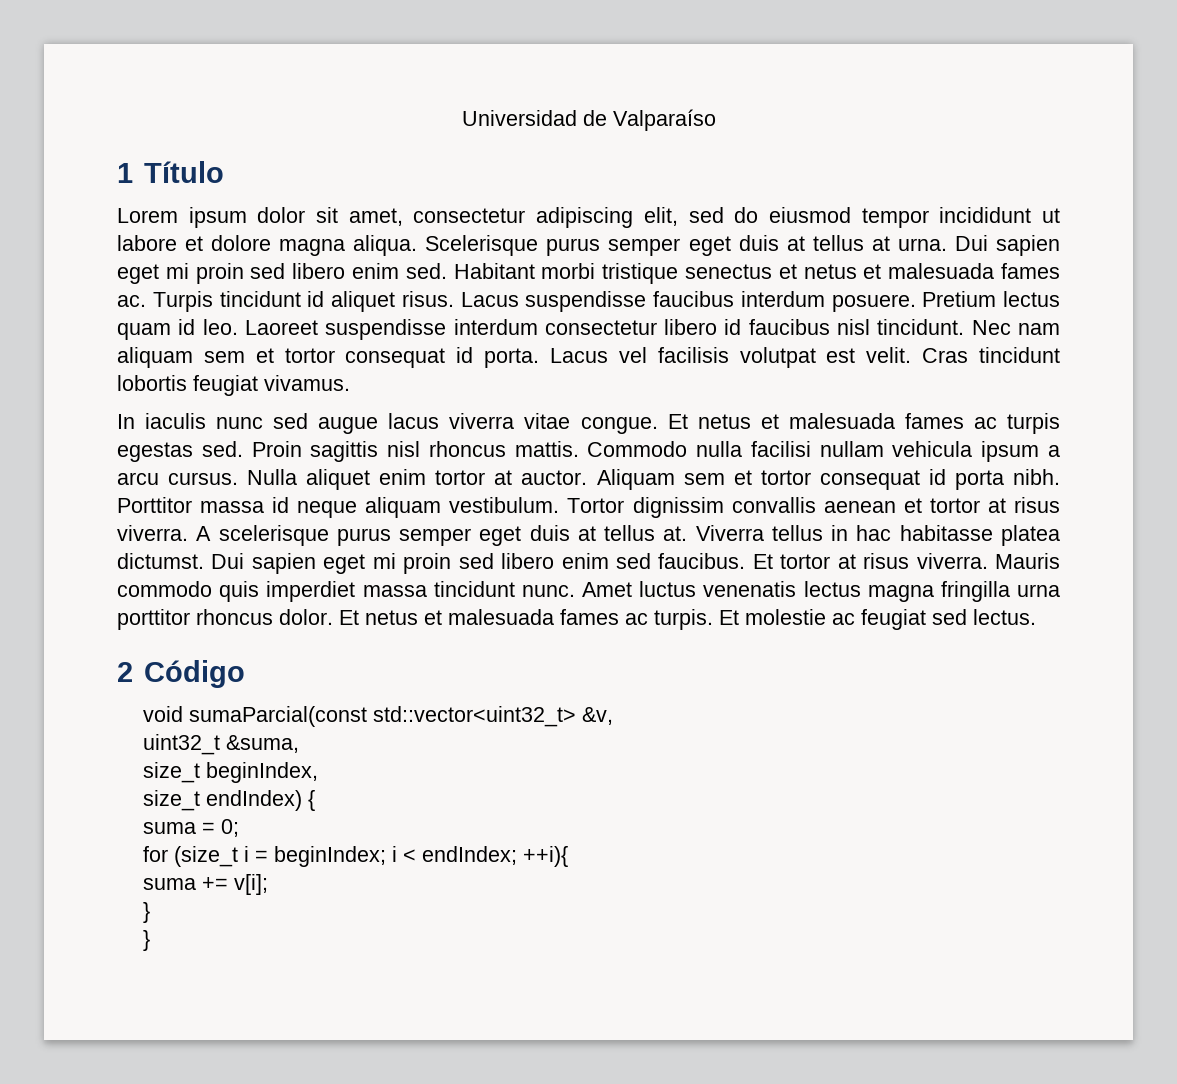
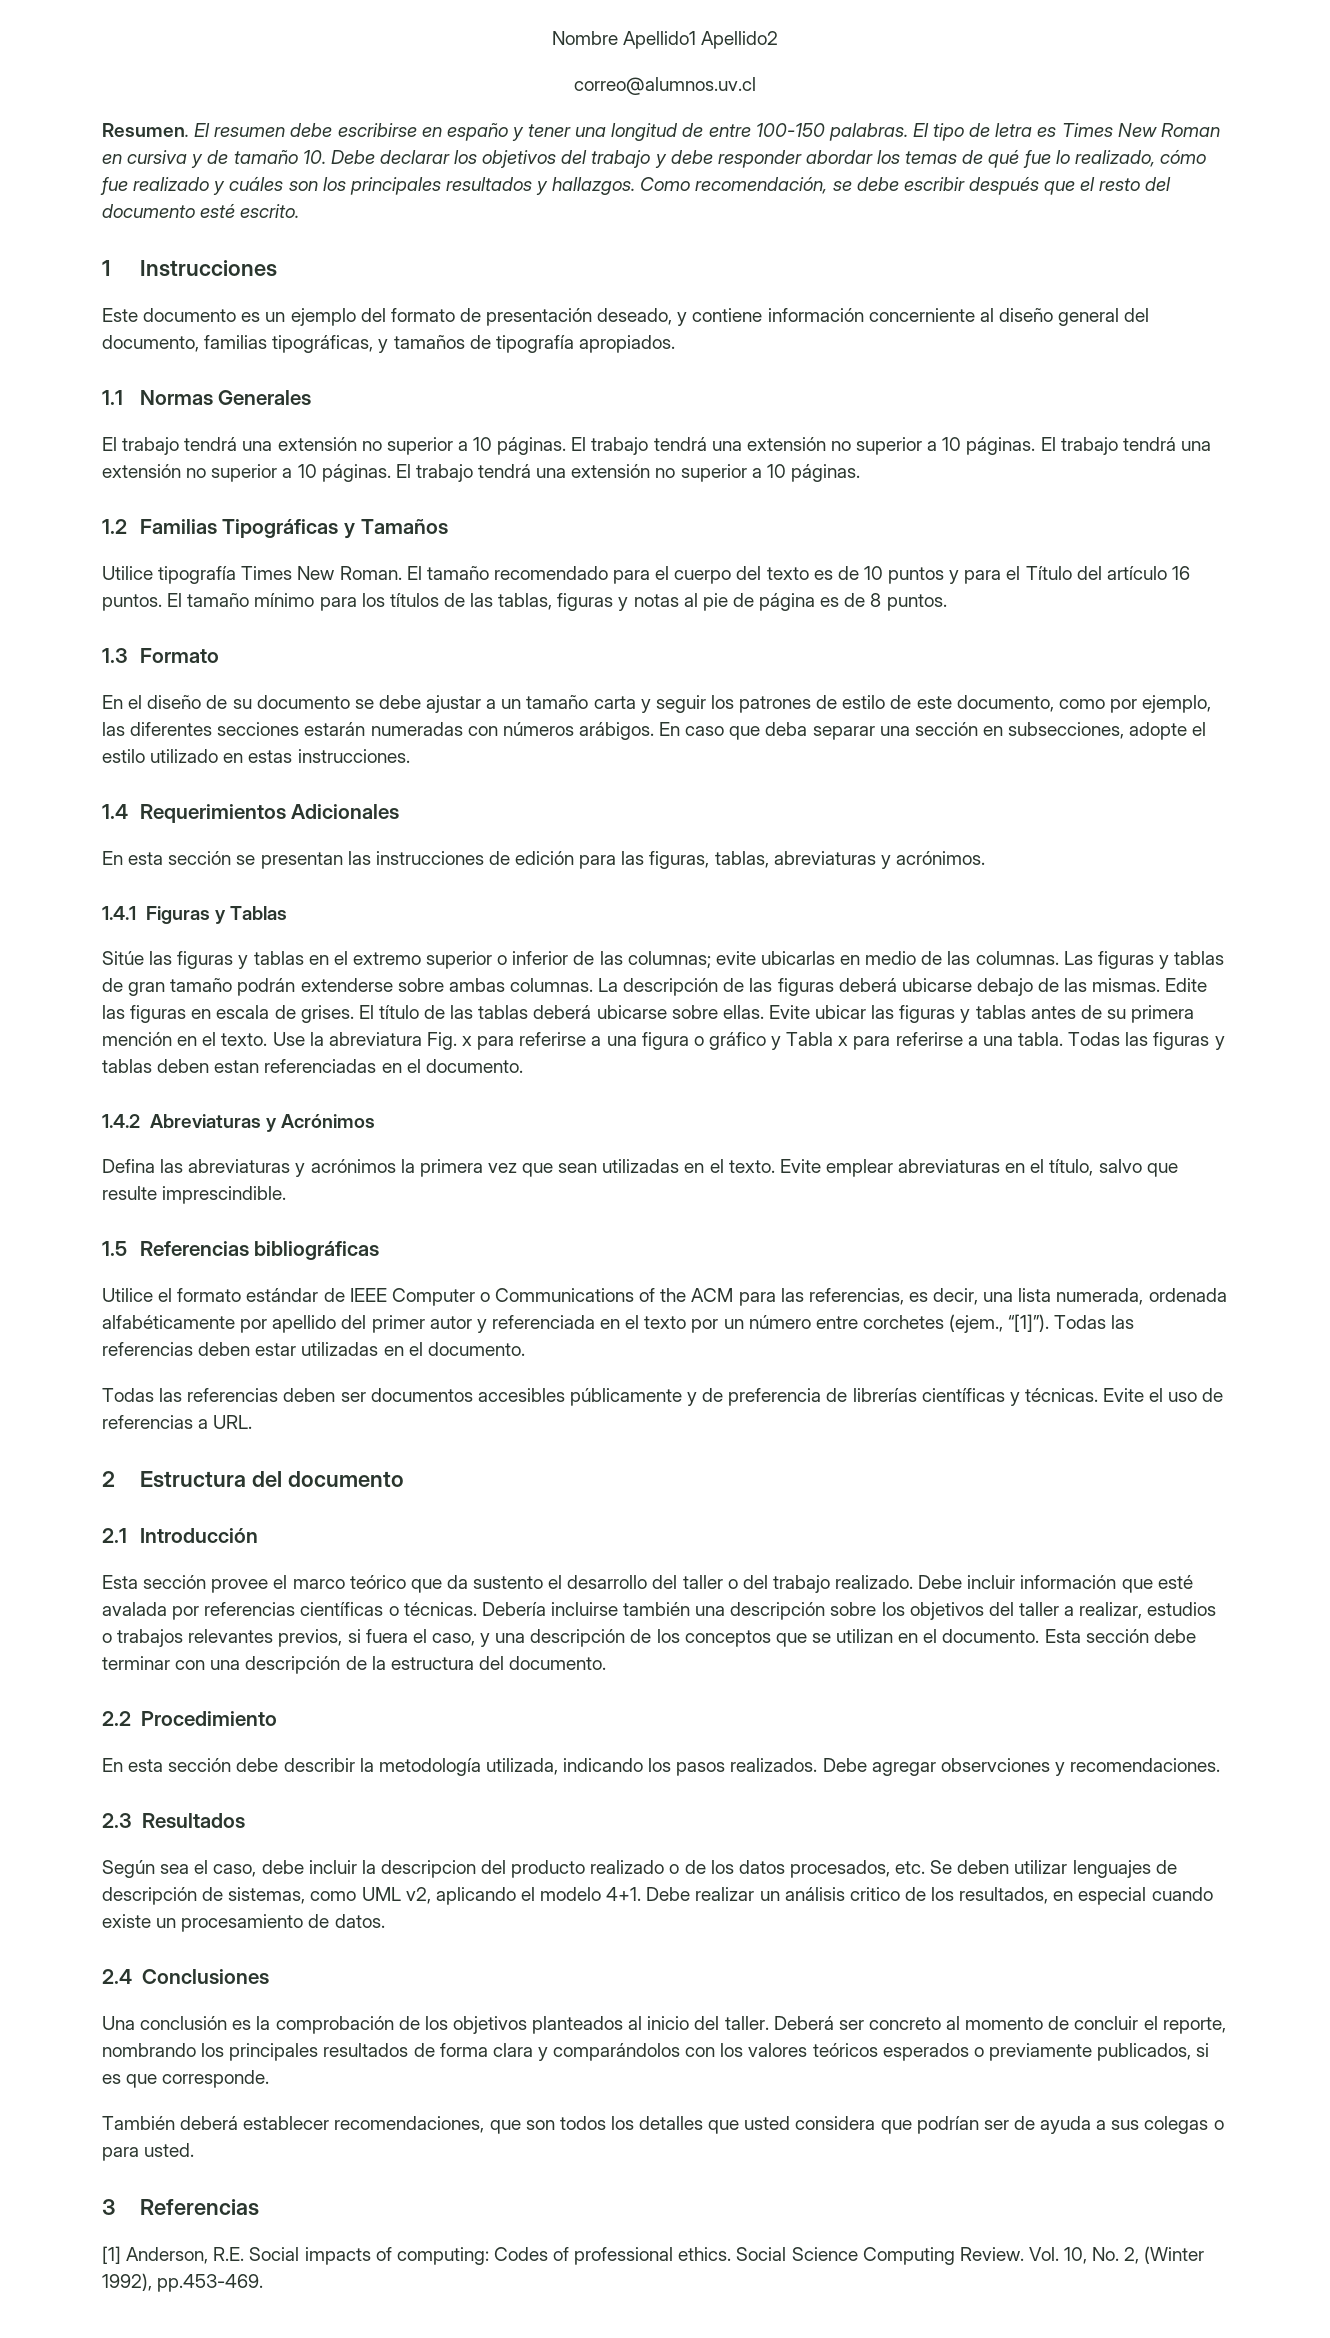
[461,109,716,131] [117,161,224,183] [117,207,1061,228] [117,235,1061,256] [117,263,1060,284] [117,291,1060,312] [117,319,1060,340] [117,347,1060,368] [117,375,350,396] [117,413,1061,434] [117,441,1060,462] [117,469,1061,490] [117,497,1060,518] [117,525,1060,546] [117,553,1060,574] [117,581,1060,602] [117,609,1036,630] [117,660,245,688] [143,706,614,727] [143,734,300,755] [143,762,319,783] [143,790,316,811] [143,819,240,837] [143,846,569,867] [143,874,269,895] [143,902,151,923] [143,930,151,951] Universidad de Valparaíso // 1 Título // Lorem ipsum dolor sit amet, consectetur adipiscing elit, sed do eiusmod tempor incididunt ut labore et dolore magna aliqua. Scelerisque purus semper eget duis at tellus at urna. Dui sapien eget mi proin sed libero enim sed. Habitant morbi tristique senectus et netus et malesuada fames ac. Turpis tincidunt id aliquet risus. Lacus suspendisse faucibus interdum posuere. Pretium lectus quam id leo. Laoreet suspendisse interdum consectetur libero id faucibus nisl tincidunt. Nec nam aliquam sem et tortor consequat id porta. Lacus vel facilisis volutpat est velit. Cras tincidunt lobortis feugiat vivamus. // In iaculis nunc sed augue lacus viverra vitae congue. Et netus et malesuada fames ac turpis egestas sed. Proin sagittis nisl rhoncus mattis. Commodo nulla facilisi nullam vehicula ipsum a arcu cursus. Nulla aliquet enim tortor at auctor. Aliquam sem et tortor consequat id porta nibh. Porttitor massa id neque aliquam vestibulum. Tortor dignissim convallis aenean et tortor at risus viverra. A scelerisque purus semper eget duis at tellus at. Viverra tellus in hac habitasse platea dictumst. Dui sapien eget mi proin sed libero enim sed faucibus. Et tortor at risus viverra. Mauris commodo quis imperdiet massa tincidunt nunc. Amet luctus venenatis lectus magna fringilla urna porttitor rhoncus dolor. Et netus et malesuada fames ac turpis. Et molestie ac feugiat sed lectus. // 2 Código // void sumaParcial(const std::vector<uint32_t> &v, // uint32_t &suma, // size_t beginIndex, // size_t endIndex) { // suma = 0; // for (size_t i = beginIndex; i < endIndex; ++i){ // suma += v[i]; // } // } -> [551,31,779,49] [574,77,756,95] [102,123,1220,141] [102,149,1206,168] [100,176,1172,195] [102,203,300,218] [102,260,277,277] [102,308,1150,326] [102,335,675,353] [102,390,312,405] [102,437,1211,455] [102,464,860,482] [102,519,448,539] [102,566,1190,584] [102,593,947,611] [102,648,219,663] [102,695,1212,713] [102,722,1207,740] [102,749,410,763] [102,804,400,823] [102,851,985,869] [102,906,287,924] [102,951,1225,969] [102,978,1208,996] [102,1005,1195,1023] [102,1032,1225,1050] [102,1059,523,1073] [102,1114,375,1132] [102,1159,1178,1177] [102,1186,287,1204] [102,1241,380,1260] [102,1288,1227,1306] [102,1314,1135,1333] [102,1342,525,1356] [102,1388,1224,1406] [102,1415,253,1429] [102,1471,404,1488] [102,1528,258,1543] [102,1575,1193,1593] [102,1602,1217,1620] [102,1629,1196,1647] [102,1656,607,1674] [102,1711,277,1726] [102,1758,1221,1776] [102,1813,245,1828] [102,1860,1177,1878] [102,1887,1213,1905] [102,1914,385,1932] [102,1969,269,1984] [102,2016,1226,2034] [102,2043,1210,2061] [102,2070,270,2088] [102,2116,1224,2134] [102,2143,195,2161] [102,2199,259,2216] [102,2246,1205,2265] [102,2273,264,2292] Nombre Apellido1 Apellido2 // correo@alumnos.uv.cl // Resumen. El resumen debe escribirse en españo y tener una longitud de entre 100-150 palabras. El tipo de letra es Times New Roman en cursiva y de tamaño 10. Debe declarar los objetivos del trabajo y debe responder abordar los temas de qué fue lo realizado, cómo fue realizado y cuáles son los principales resultados y hallazgos. Como recomendación, se debe escribir después que el resto del documento esté escrito. // 1 Instrucciones // Este documento es un ejemplo del formato de presentación deseado, y contiene información concerniente al diseño general del documento, familias tipográficas, y tamaños de tipografía apropiados. // 1.1 Normas Generales // El trabajo tendrá una extensión no superior a 10 páginas. El trabajo tendrá una extensión no superior a 10 páginas. El trabajo tendrá una extensión no superior a 10 páginas. El trabajo tendrá una extensión no superior a 10 páginas. // 1.2 Familias Tipográficas y Tamaños // Utilice tipografía Times New Roman. El tamaño recomendado para el cuerpo del texto es de 10 puntos y para el Título del artículo 16 puntos. El tamaño mínimo para los títulos de las tablas, figuras y notas al pie de página es de 8 puntos. // 1.3 Formato // En el diseño de su documento se debe ajustar a un tamaño carta y seguir los patrones de estilo de este documento, como por ejemplo, las diferentes secciones estarán numeradas con números arábigos. En caso que deba separar una sección en subsecciones, adopte el estilo utilizado en estas instrucciones. // 1.4 Requerimientos Adicionales // En esta sección se presentan las instrucciones de edición para las figuras, tablas, abreviaturas y acrónimos. // 1.4.1 Figuras y Tablas // Sitúe las figuras y tablas en el extremo superior o inferior de las columnas; evite ubicarlas en medio de las columnas. Las figuras y tablas de gran tamaño podrán extenderse sobre ambas columnas. La descripción de las figuras deberá ubicarse debajo de las mismas. Edite las figuras en escala de grises. El título de las tablas deberá ubicarse sobre ellas. Evite ubicar las figuras y tablas antes de su primera mención en el texto. Use la abreviatura Fig. x para referirse a una figura o gráfico y Tabla x para referirse a una tabla. Todas las figuras y tablas deben estan referenciadas en el documento. // 1.4.2 Abreviaturas y Acrónimos // Defina las abreviaturas y acrónimos la primera vez que sean utilizadas en el texto. Evite emplear abreviaturas en el título, salvo que resulte imprescindible. // 1.5 Referencias bibliográficas // Utilice el formato estándar de IEEE Computer o Communications of the ACM para las referencias, es decir, una lista numerada, ordenada alfabéticamente por apellido del primer autor y referenciada en el texto por un número entre corchetes (ejem., “[1]”). Todas las referencias deben estar utilizadas en el documento. // Todas las referencias deben ser documentos accesibles públicamente y de preferencia de librerías científicas y técnicas. Evite el uso de referencias a URL. // 2 Estructura del documento // 2.1 Introducción // Esta sección provee el marco teórico que da sustento el desarrollo del taller o del trabajo realizado. Debe incluir información que esté avalada por referencias científicas o técnicas. Debería incluirse también una descripción sobre los objetivos del taller a realizar, estudios o trabajos relevantes previos, si fuera el caso, y una descripción de los conceptos que se utilizan en el documento. Esta sección debe terminar con una descripción de la estructura del documento. // 2.2 Procedimiento // En esta sección debe describir la metodología utilizada, indicando los pasos realizados. Debe agregar observciones y recomendaciones. // 2.3 Resultados // Según sea el caso, debe incluir la descripcion del producto realizado o de los datos procesados, etc. Se deben utilizar lenguajes de descripción de sistemas, como UML v2, aplicando el modelo 4+1. Debe realizar un análisis critico de los resultados, en especial cuando existe un procesamiento de datos. // 2.4 Conclusiones // Una conclusión es la comprobación de los objetivos planteados al inicio del taller. Deberá ser concreto al momento de concluir el reporte, nombrando los principales resultados de forma clara y comparándolos con los valores teóricos esperados o previamente publicados, si es que corresponde. // También deberá establecer recomendaciones, que son todos los detalles que usted considera que podrían ser de ayuda a sus colegas o para usted. // 3 Referencias // [1] Anderson, R.E. Social impacts of computing: Codes of professional ethics. Social Science Computing Review. Vol. 10, No. 2, (Winter 1992), pp.453-469.

